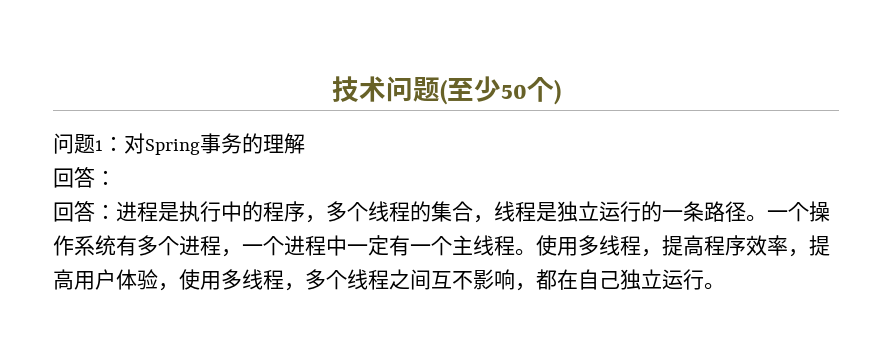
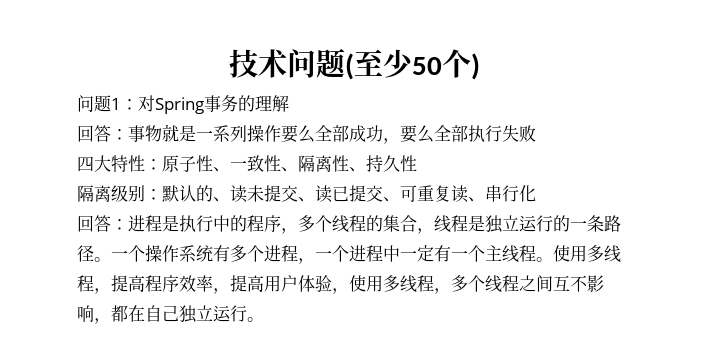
(116, 177) none -> [128,124,536,144] [77,155,417,173] [77,185,536,203] 事物就是一系列操作要么全部成功，要么全部执行失败 // 四大特性：原子性、一致性、隔离性、持久性 // 隔离级别：默认的、读未提交、读已提交、可重复读、串行化

